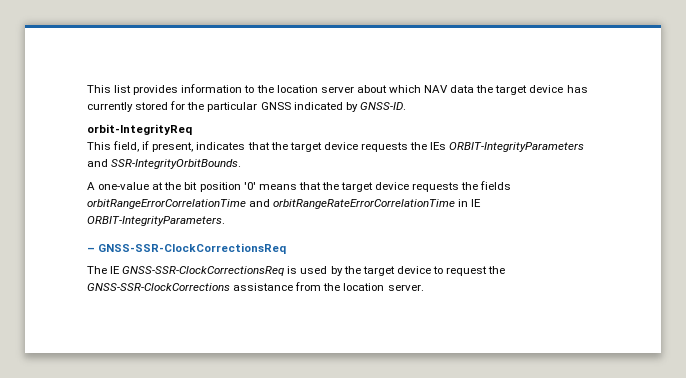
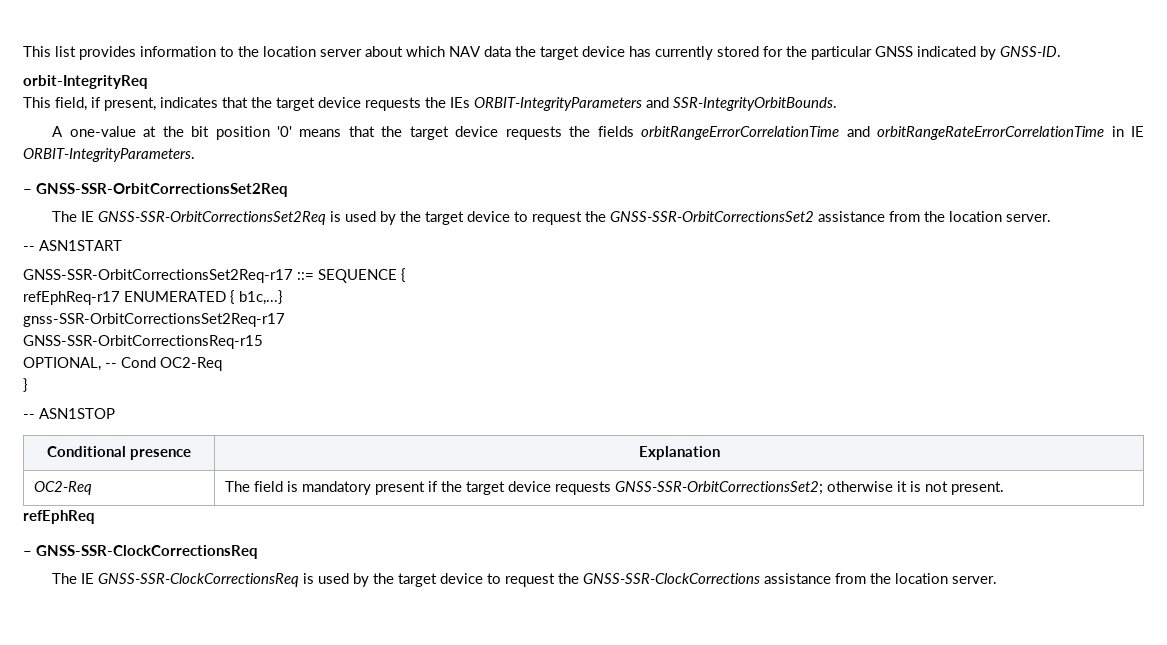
(225, 221) none -> [23,183,288,197] [52,211,1052,225] [23,240,122,251] [23,268,406,283] [23,290,283,305] [23,313,285,327] [23,335,263,349] [23,357,222,371] [23,378,28,392] [23,408,115,419] [46,446,191,460] [638,446,720,460] [34,481,93,495] [225,481,1005,495] [23,510,95,524] // – GNSS-SSR-OrbitCorrectionsSet2Req // The IE GNSS-SSR-OrbitCorrectionsSet2Req is used by the target device to request the GNSS-SSR-OrbitCorrectionsSet2 assistance from the location server. // -- ASN1START // GNSS-SSR-OrbitCorrectionsSet2Req-r17 ::= SEQUENCE { // refEphReq-r17 ENUMERATED { b1c,...} // gnss-SSR-OrbitCorrectionsSet2Req-r17 // GNSS-SSR-OrbitCorrectionsReq-r15 // OPTIONAL, -- Cond OC2-Req // } // -- ASN1STOP // Conditional presence | Explanation // OC2-Req | The field is mandatory present if the target device requests GNSS-SSR-OrbitCorrectionsSet2; otherwise it is not present. // refEphReq

